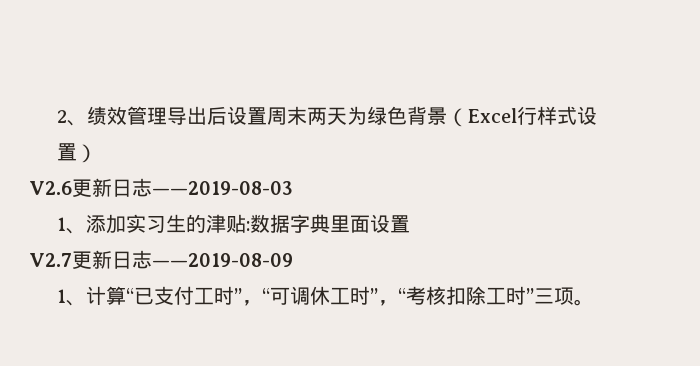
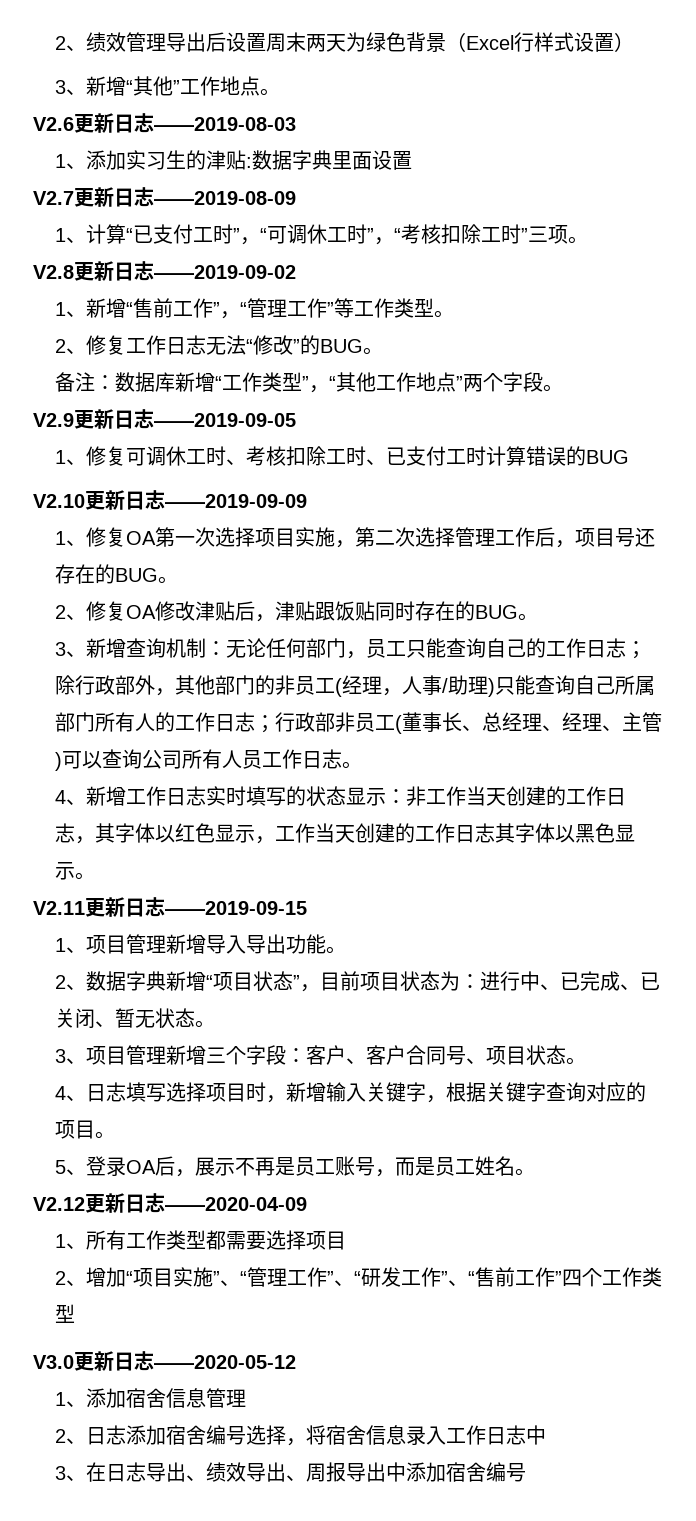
(97, 153) none -> [55,76,281,96] // 3、新增“其他”工作地点。
(594, 302) none -> [33,261,296,281] [55,298,455,319] [55,335,384,355] [55,372,564,393] [33,409,296,429] [55,446,630,466] [33,490,307,510] [55,527,656,548] [55,564,179,584] [55,601,539,622] [55,638,647,659] [55,675,656,697] [55,712,663,734] [55,749,363,771] [55,786,627,806] [55,823,636,844] [55,862,96,880] [33,897,307,917] [55,934,347,954] [55,971,661,992] [55,1008,216,1029] [55,1045,587,1065] [55,1082,647,1103] [55,1120,116,1139] [55,1156,536,1177] [33,1193,307,1213] [55,1230,347,1250] [55,1267,663,1287] [55,1304,76,1323] [33,1351,296,1371] [55,1388,247,1408] [55,1425,547,1446] [55,1462,527,1482] // V2.8更新日志——2019-09-02 // 1、新增“售前工作”，“管理工作”等工作类型。 // 2、修复工作日志无法“修改”的BUG。 // 备注：数据库新增“工作类型”，“其他工作地点”两个字段。 // V2.9更新日志——2019-09-05 // 1、修复可调休工时、考核扣除工时、已支付工时计算错误的BUG // V2.10更新日志——2019-09-09 // 1、修复OA第一次选择项目实施，第二次选择管理工作后，项目号还存在的BUG。 // 2、修复OA修改津贴后，津贴跟饭贴同时存在的BUG。 // 3、新增查询机制：无论任何部门，员工只能查询自己的工作日志；除行政部外，其他部门的非员工(经理，人事/助理)只能查询自己所属部门所有人的工作日志；行政部非员工(董事长、总经理、经理、主管)可以查询公司所有人员工作日志。 // 4、新增工作日志实时填写的状态显示：非工作当天创建的工作日志，其字体以红色显示，工作当天创建的工作日志其字体以黑色显示。 // V2.11更新日志——2019-09-15 // 1、项目管理新增导入导出功能。 // 2、数据字典新增“项目状态”，目前项目状态为：进行中、已完成、已关闭、暂无状态。 // 3、项目管理新增三个字段：客户、客户合同号、项目状态。 // 4、日志填写选择项目时，新增输入关键字，根据关键字查询对应的项目。 // 5、登录OA后，展示不再是员工账号，而是员工姓名。 // V2.12更新日志——2020-04-09 // 1、所有工作类型都需要选择项目 // 2、增加“项目实施”、“管理工作”、“研发工作”、“售前工作”四个工作类型 // V3.0更新日志——2020-05-12 // 1、添加宿舍信息管理 // 2、日志添加宿舍编号选择，将宿舍信息录入工作日志中 // 3、在日志导出、绩效导出、周报导出中添加宿舍编号

